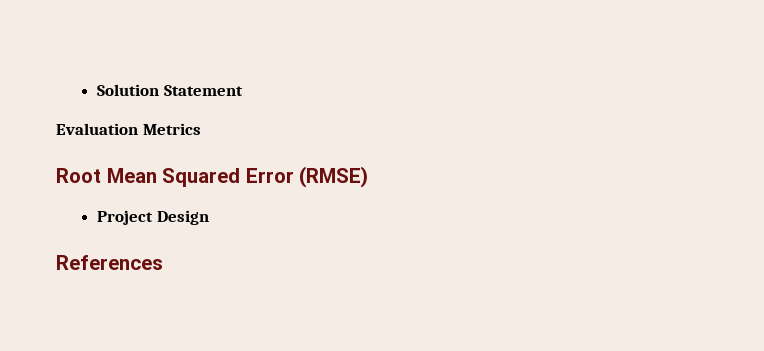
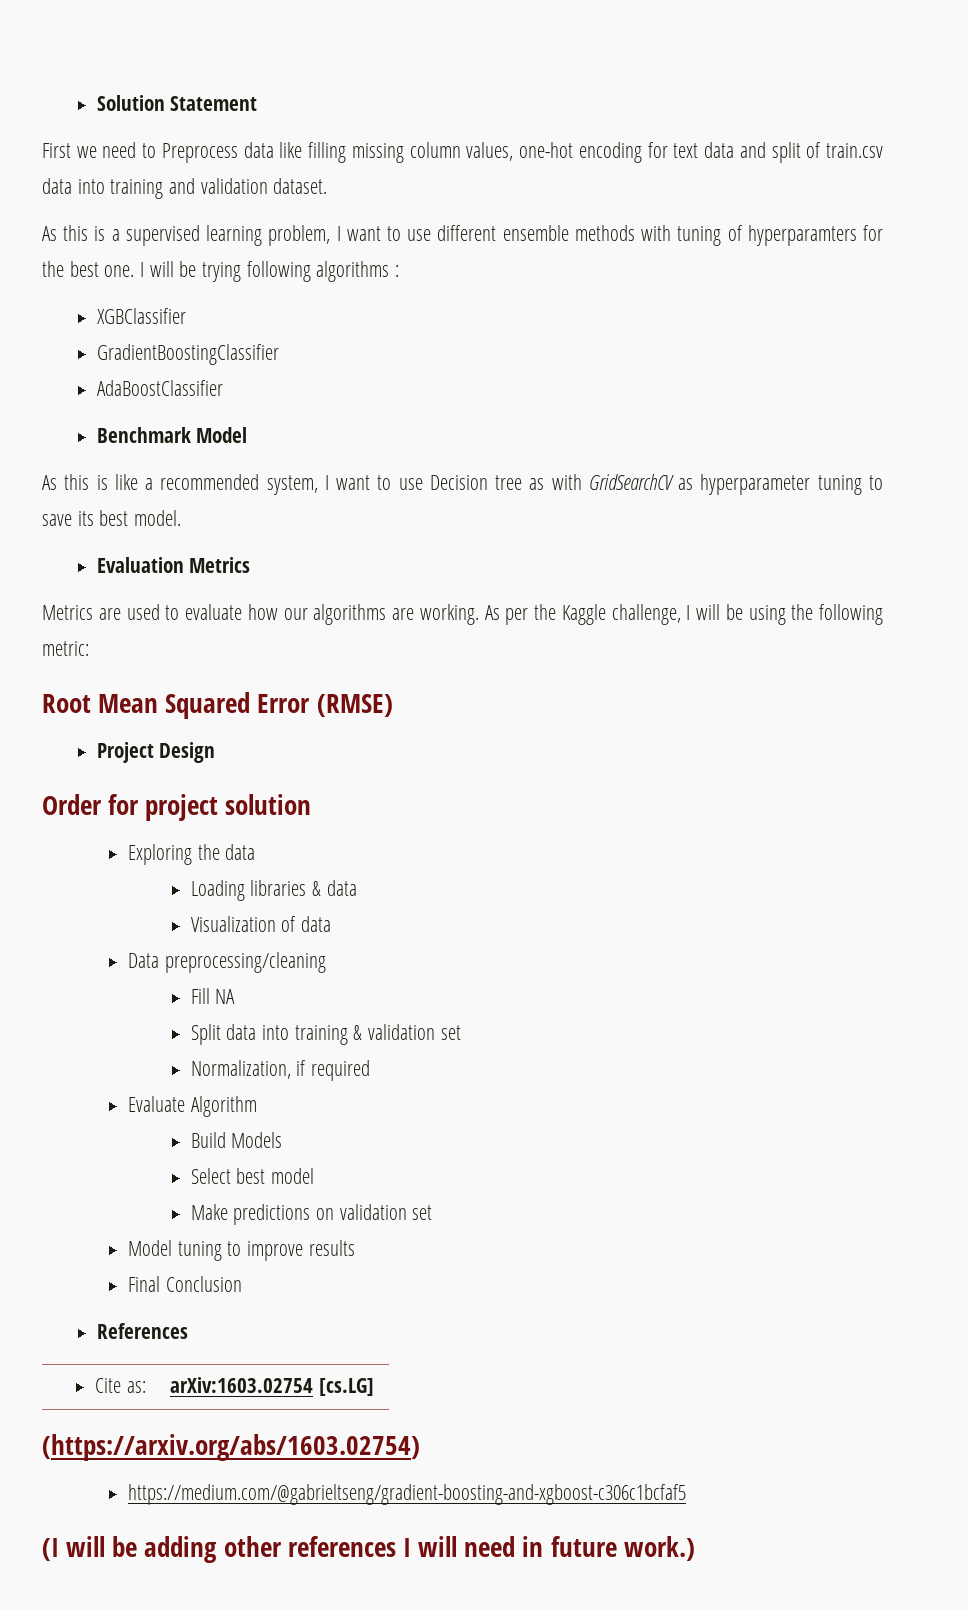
[56,123,201,135] Evaluation Metrics -> [42,142,883,163] [42,178,328,199] [42,225,883,246] [42,261,400,282] [96,308,186,324] [96,344,279,365] [96,380,223,396] [96,427,248,443] [42,474,883,495] [42,510,182,526] [96,557,251,573] [42,604,883,625] [42,641,89,656] First we need to Preprocess data like filling missing column values, one-hot encoding for text data and split of train.csv data into training and validation dataset. // As this is a supervised learning problem, I want to use different ensemble methods with tuning of hyperparamters for the best one. I will be trying following algorithms : // XGBClassifier // GradientBoostingClassifier // AdaBoostClassifier // Benchmark Model // As this is like a recommended system, I want to use Decision tree as with GridSearchCV as hyperparameter tuning to save its best model. // Evaluation Metrics // Metrics are used to evaluate how our algorithms are working. As per the Kaggle challenge, I will be using the following metric:
[56,255,163,270] References -> [42,794,312,821] [127,844,256,865] [190,880,357,901] [190,916,332,932] [127,952,326,973] [190,988,236,1004] [190,1024,461,1045] [190,1060,371,1081] [127,1096,257,1117] [190,1132,283,1148] [190,1168,315,1184] [190,1204,433,1225] [127,1240,355,1261] [127,1276,242,1292] [96,1323,188,1339] [95,1378,146,1393] [170,1377,374,1396] [42,1434,420,1461] [127,1484,686,1505] [42,1536,695,1563] Order for project solution // Exploring the data // Loading libraries & data // Visualization of data // Data preprocessing/cleaning // Fill NA // Split data into training & validation set // Normalization, if required // Evaluate Algorithm // Build Models // Select best model // Make predictions on validation set // Model tuning to improve results // Final Conclusion // References // Cite as: | arXiv:1603.02754 [cs.LG] // (https://arxiv.org/abs/1603.02754) // https://medium.com/@gabrieltseng/gradient-boosting-and-xgboost-c306c1bcfaf5 // (I will be adding other references I will need in future work.)

